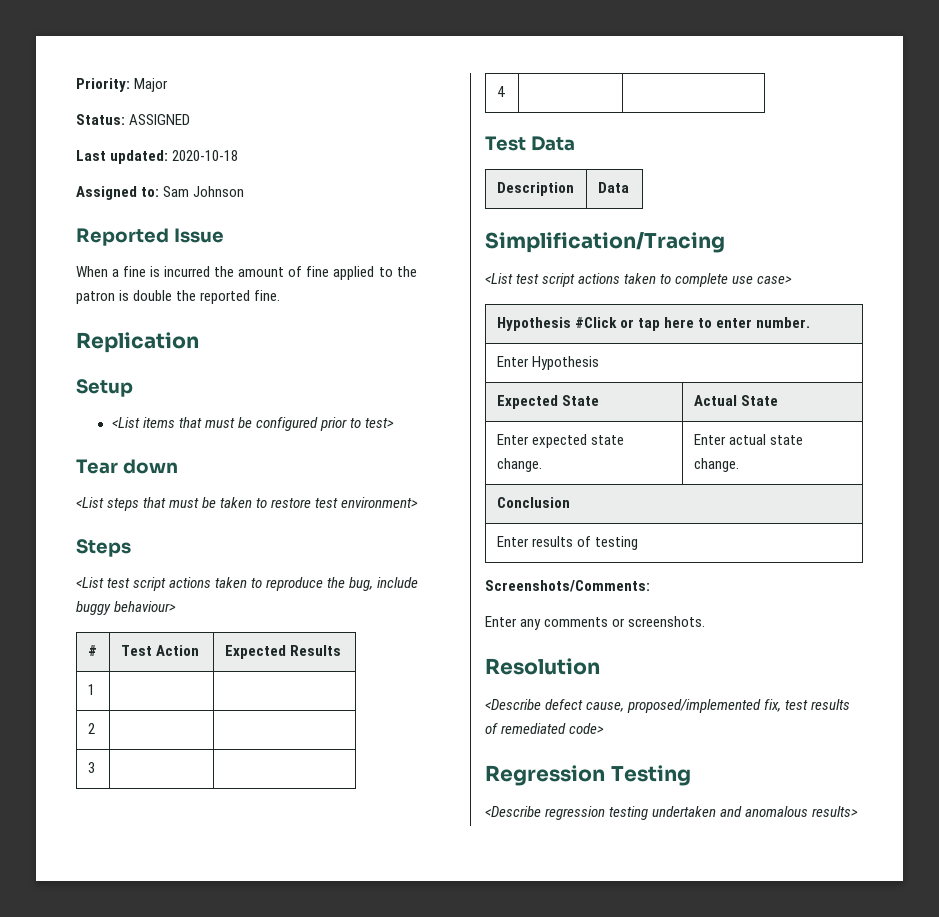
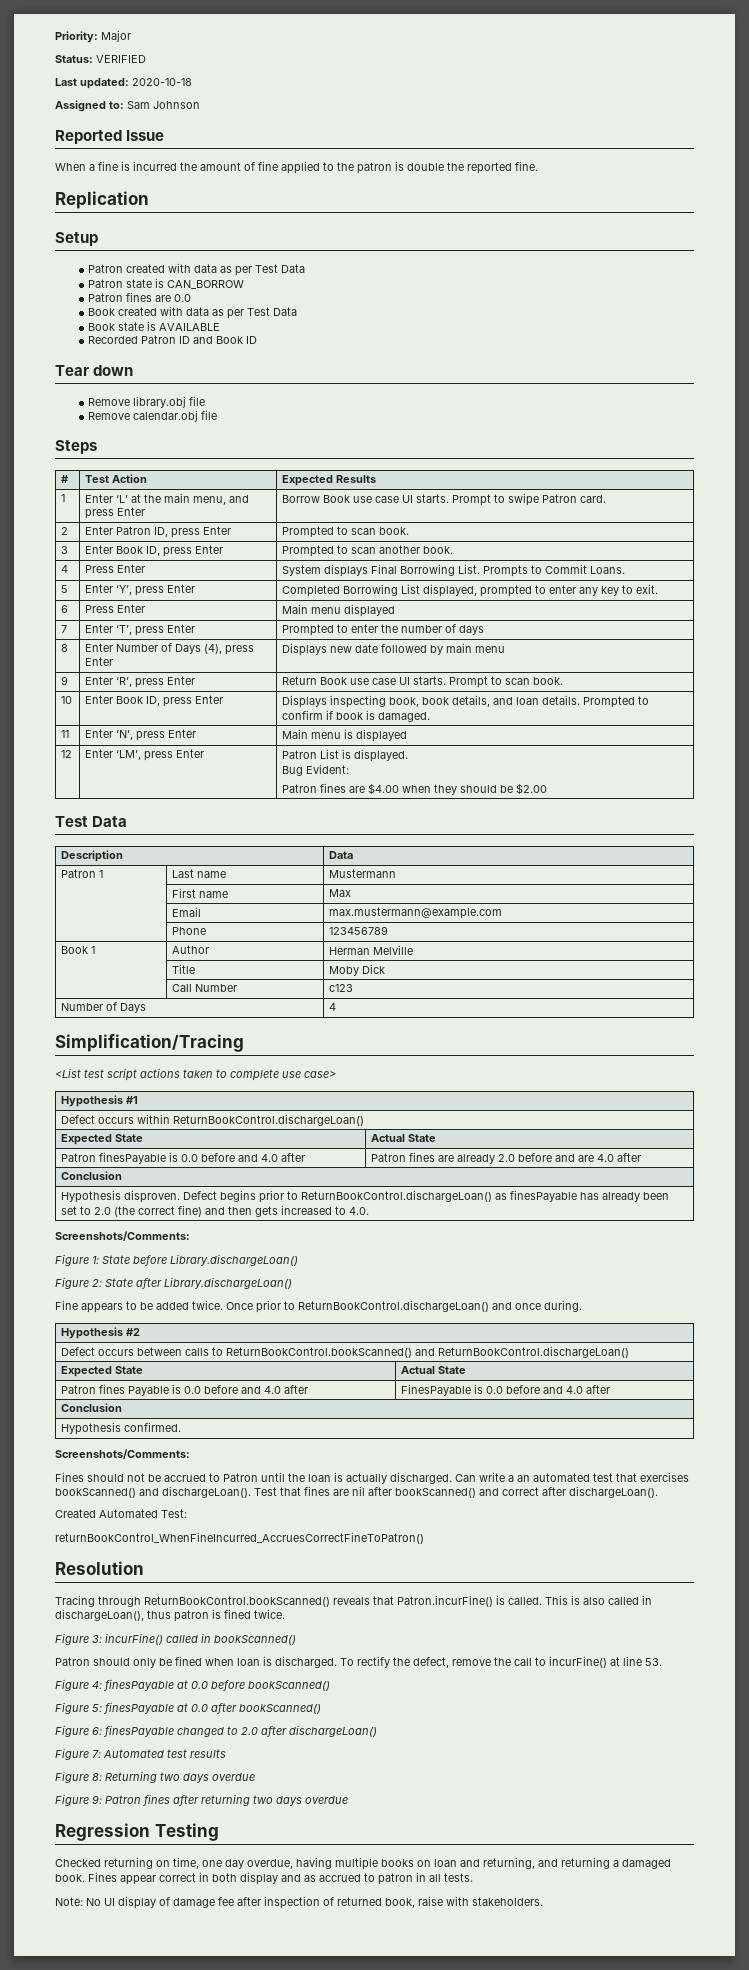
[129,114,191,125] ASSIGNED -> [96,55,146,63] VERIFIED
[111,417,395,431] [76,459,178,474] [76,497,419,511] [76,539,131,557] [76,577,419,591] [76,601,177,615] <List items that must be configured prior to test> // Tear down // <List steps that must be taken to restore test environment> // Steps // <List test script actions taken to reproduce the bug, include buggy behaviour> -> [88,263,306,276] [88,278,245,289] [88,292,192,302] [88,306,298,319] [88,321,221,331] [88,335,258,344] [55,365,134,376] [88,396,206,408] [88,410,218,422] [55,440,97,454] Patron created with data as per Test Data // Patron state is CAN_BORROW // Patron fines are 0.0 // Book created with data as per Test Data // Book state is AVAILABLE // Recorded Patron ID and Book ID // Tear down // Remove library.obj file // Remove calendar.obj file // Steps
[87,723,95,734] [87,762,95,773] [496,86,505,97] [485,136,575,151] [496,182,574,196] [597,182,629,193] | // 2 | | // 3 | | // 4 | | // Test Data // Description | Data -> [85,493,250,505] [85,507,146,519] [282,493,607,506] [61,527,69,535] [85,526,232,538] [282,526,410,538] [61,546,69,554] [85,545,224,557] [282,545,454,557] [61,565,69,573] [85,564,146,573] [282,564,626,577] [61,585,69,593] [85,584,196,596] [282,584,659,597] [61,605,69,613] [85,604,146,613] [282,604,396,617] [61,625,68,633] [85,624,196,636] [282,624,485,636] [61,644,69,652] [85,643,255,655] [85,657,114,666] [282,643,506,656] [61,676,69,685] [85,676,196,688] [282,676,564,688] [61,696,73,704] [85,695,224,707] [282,695,650,708] [282,710,431,722] [61,730,70,738] [85,729,197,741] [282,729,408,742] [61,750,73,758] [85,749,205,761] [282,749,409,762] [282,764,350,776] [282,783,548,795] [55,816,128,827] [61,850,124,862] [329,851,354,859] [61,869,104,878] [172,869,227,878] [329,869,397,878] [172,888,229,898] [329,889,352,897] [172,907,202,917] [329,907,503,919] [172,927,207,935] [329,926,389,935] [61,946,96,954] [172,945,210,954] [329,945,414,955] [172,964,196,974] [329,964,386,976] [172,984,238,992] [329,984,354,992] [61,1002,147,1013] [329,1003,337,1011] Enter ‘L’ at the main menu, and press Enter | Borrow Book use case UI starts. Prompt to swipe Patron card. // 2 | Enter Patron ID, press Enter | Prompted to scan book. // 3 | Enter Book ID, press Enter | Prompted to scan another book. // 4 | Press Enter | System displays Final Borrowing List. Prompts to Commit Loans. // 5 | Enter ‘Y’, press Enter | Completed Borrowing List displayed, prompted to enter any key to exit. // 6 | Press Enter | Main menu displayed // 7 | Enter ‘T’, press Enter | Prompted to enter the number of days // 8 | Enter Number of Days (4), press Enter | Displays new date followed by main menu // 9 | Enter ‘R’, press Enter | Return Book use case UI starts. Prompt to scan book. // 10 | Enter Book ID, press Enter | Displays inspecting book, book details, and loan details. Prompted to confirm if book is damaged. // 11 | Enter ‘N’, press Enter | Main menu is displayed // 12 | Enter ‘LM’, press Enter | Patron List is displayed. // Bug Evident: // Patron fines are $4.00 when they should be $2.00 // Test Data // Description | Data // Patron 1 | Last name | Mustermann // | First name | Max // | Email | max.mustermann@example.com // | Phone | 123456789 // Book 1 | Author | Herman Melville // | Title | Moby Dick // | Call Number | c123 // Number of Days | 4
[574,317,811,331] [496,356,599,370] [496,395,599,409] [693,395,778,406] [496,434,624,448] [496,458,542,472] [693,434,803,445] [693,458,739,472] [496,497,570,508] [496,536,638,550] [485,580,650,592] [485,616,706,630] [485,658,600,675] [485,699,851,713] [485,723,605,734] [485,765,691,786] [485,806,859,820] #Click or tap here to enter number. // Enter Hypothesis // Expected State | Actual State // Enter expected state change. | Enter actual state change. // Conclusion // Enter results of testing // Screenshots/Comments: // Enter any comments or screenshots. // Resolution // <Describe defect cause, proposed/implemented fix, test results of remediated code> // Regression Testing // <Describe regression testing undertaken and anomalous results> -> [126,1096,139,1104] [61,1114,365,1126] [61,1134,144,1145] [371,1134,437,1142] [61,1152,306,1164] [371,1152,642,1164] [61,1171,123,1180] [61,1190,670,1203] [61,1205,370,1217] [55,1231,190,1241] [55,1254,298,1266] [55,1277,292,1289] [55,1300,582,1313] [61,1327,141,1339] [61,1346,630,1358] [61,1366,144,1377] [401,1366,467,1374] [61,1384,309,1396] [401,1384,611,1396] [61,1403,123,1412] [61,1422,182,1435] [55,1449,190,1459] [55,1472,689,1484] [55,1486,658,1498] [55,1509,187,1518] [55,1532,424,1544] [55,1561,144,1575] [55,1595,652,1607] [55,1609,285,1622] [55,1633,296,1645] [55,1656,662,1668] [55,1679,330,1691] [55,1702,321,1714] [55,1725,377,1737] [55,1748,226,1760] [55,1771,255,1783] [55,1794,348,1806] [55,1823,219,1841] [55,1857,671,1870] [55,1872,473,1885] [55,1896,543,1909] #1 // Defect occurs within ReturnBookControl.dischargeLoan() // Expected State | Actual State // Patron finesPayable is 0.0 before and 4.0 after | Patron fines are already 2.0 before and are 4.0 after // Conclusion // Hypothesis disproven. Defect begins prior to ReturnBookControl.dischargeLoan() as finesPayable has already been set to 2.0 (the correct fine) and then gets increased to 4.0. // Screenshots/Comments: // Figure 1: State before Library.dischargeLoan() // Figure 2: State after Library.dischargeLoan() // Fine appears to be added twice. Once prior to ReturnBookControl.dischargeLoan() and once during. // Hypothesis #2 // Defect occurs between calls to ReturnBookControl.bookScanned() and ReturnBookControl.dischargeLoan() // Expected State | Actual State // Patron fines Payable is 0.0 before and 4.0 after | FinesPayable is 0.0 before and 4.0 after // Conclusion // Hypothesis confirmed. // Screenshots/Comments: // Fines should not be accrued to Patron until the loan is actually discharged. Can write a an automated test that exercises bookScanned() and dischargeLoan(). Test that fines are nil after bookScanned() and correct after dischargeLoan(). // Created Automated Test: // returnBookControl_WhenFineIncurred_AccruesCorrectFineToPatron() // Resolution // Tracing through ReturnBookControl.bookScanned() reveals that Patron.incurFine() is called. This is also called in dischargeLoan(), thus patron is fined twice. // Figure 3: incurFine() called in bookScanned() // Patron should only be fined when loan is discharged. To rectify the defect, remove the call to incurFine() at line 53. // Figure 4: finesPayable at 0.0 before bookScanned() // Figure 5: finesPayable at 0.0 after bookScanned() // Figure 6: finesPayable changed to 2.0 after dischargeLoan() // Figure 7: Automated test results // Figure 8: Returning two days overdue // Figure 9: Patron fines after returning two days overdue // Regression Testing // Checked returning on time, one day overdue, having multiple books on loan and returning, and returning a damaged book. Fines appear correct in both display and as accrued to patron in all tests. // Note: No UI display of damage fee after inspection of returned book, raise with stakeholders.

